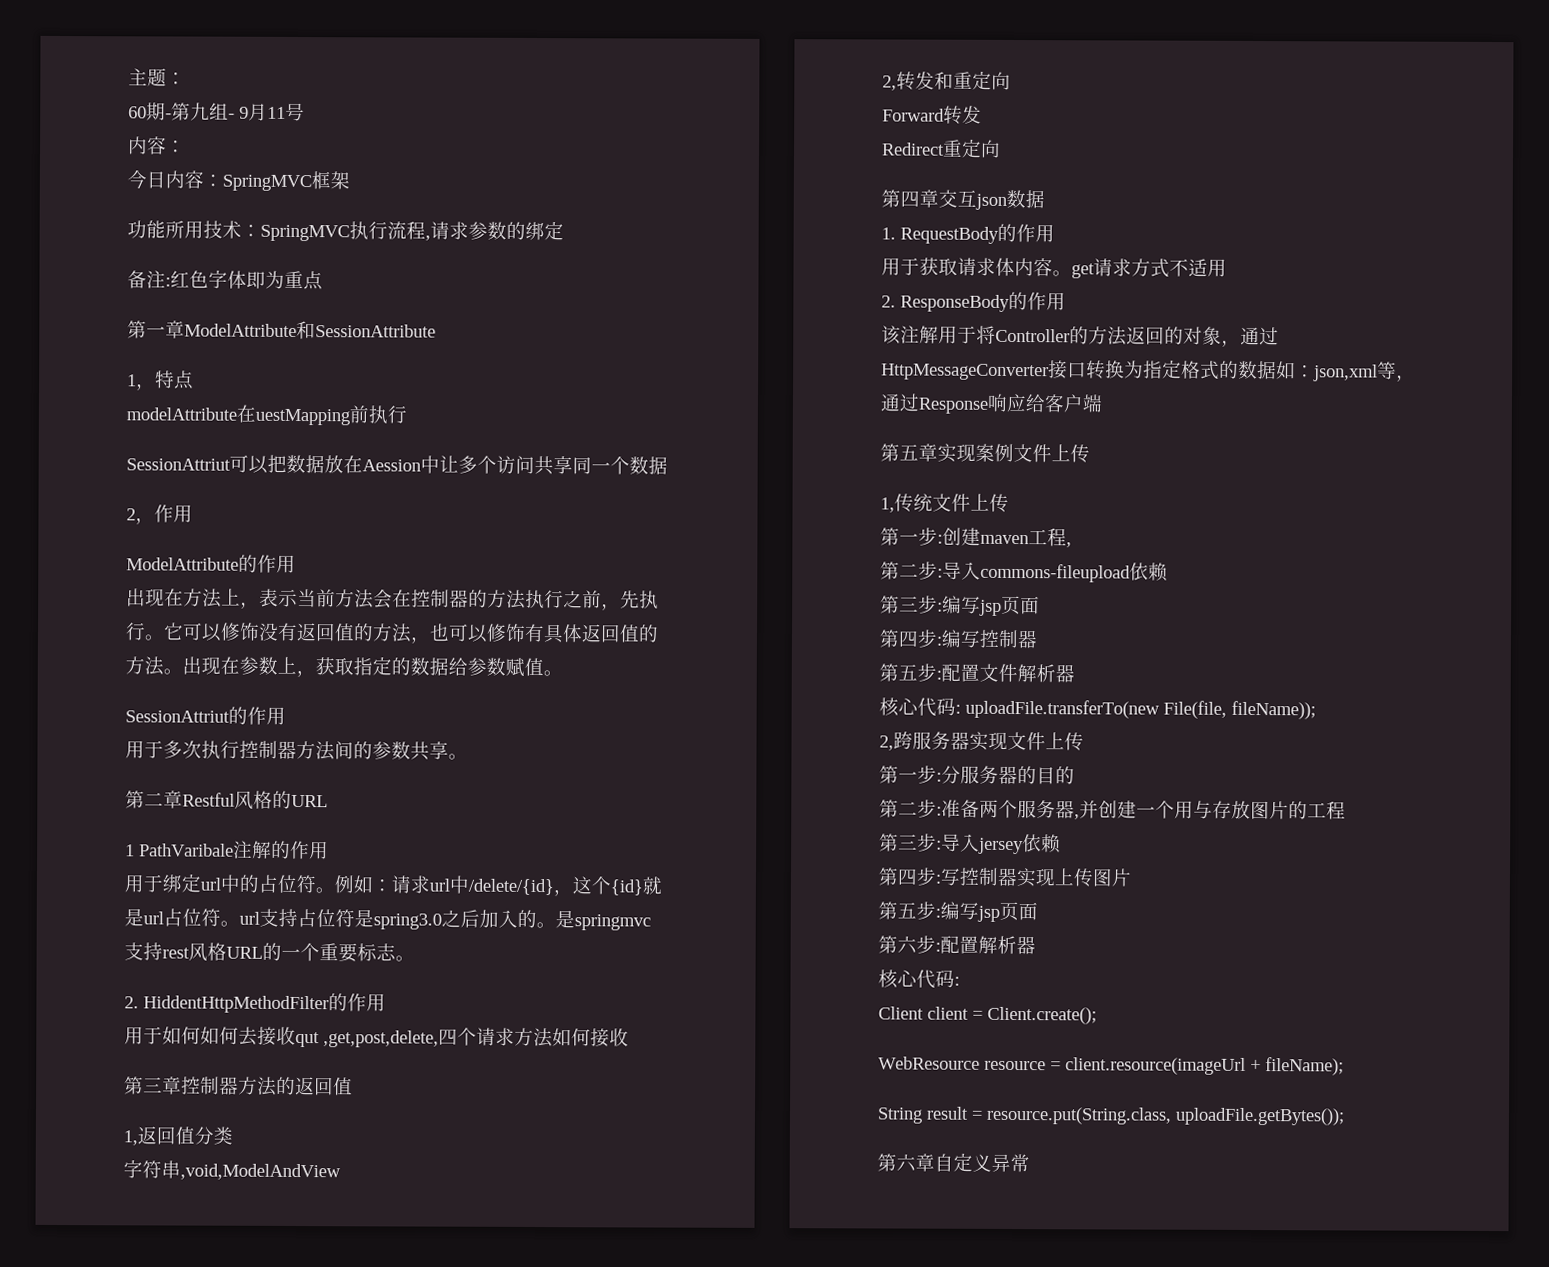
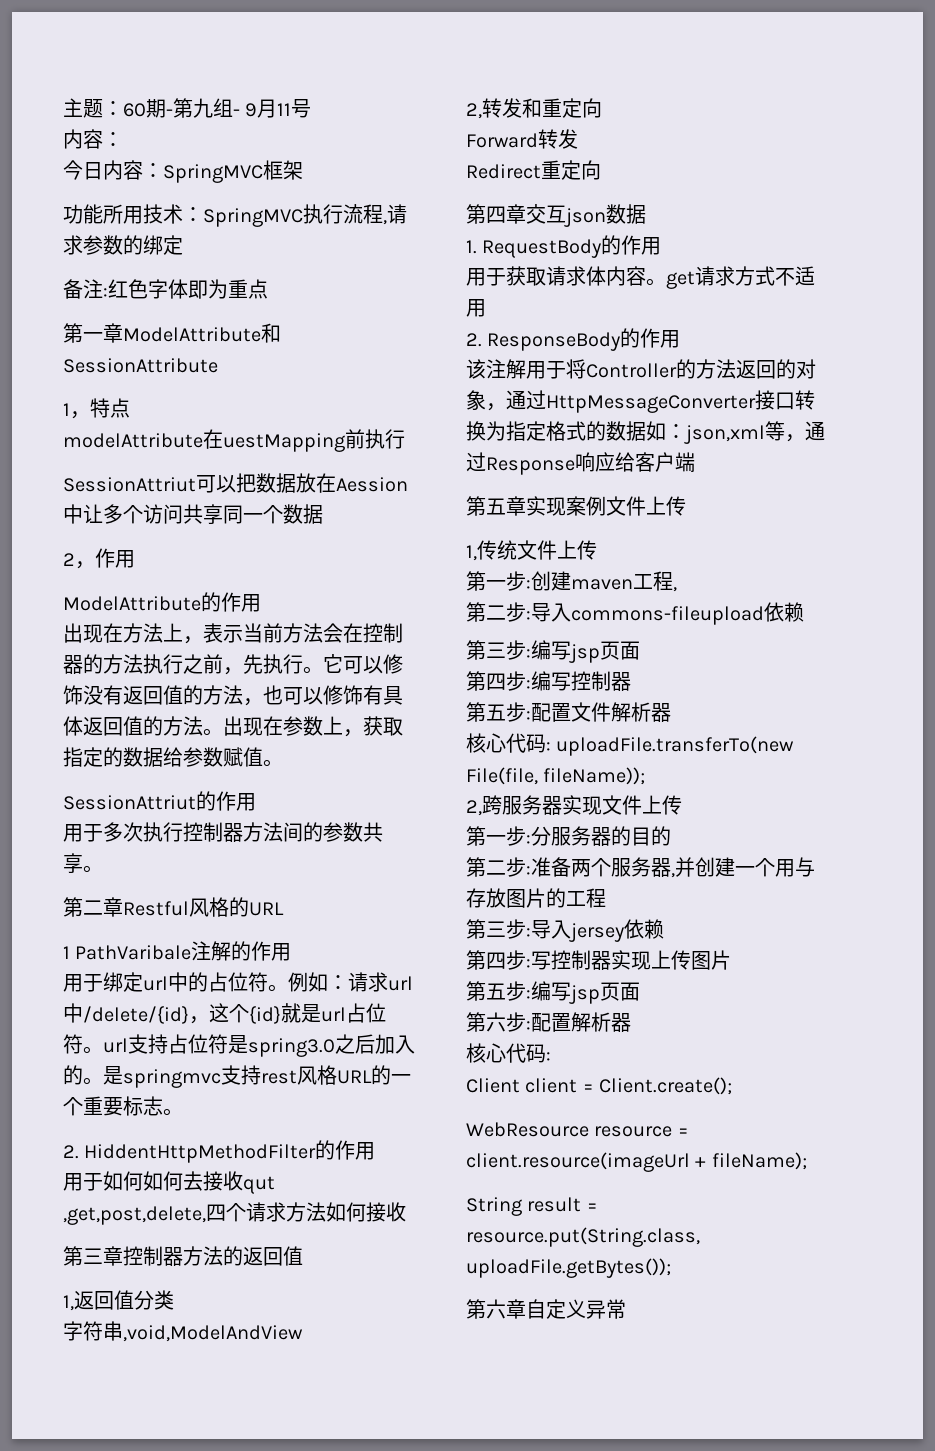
(186, 78) // -> (123, 108) none

